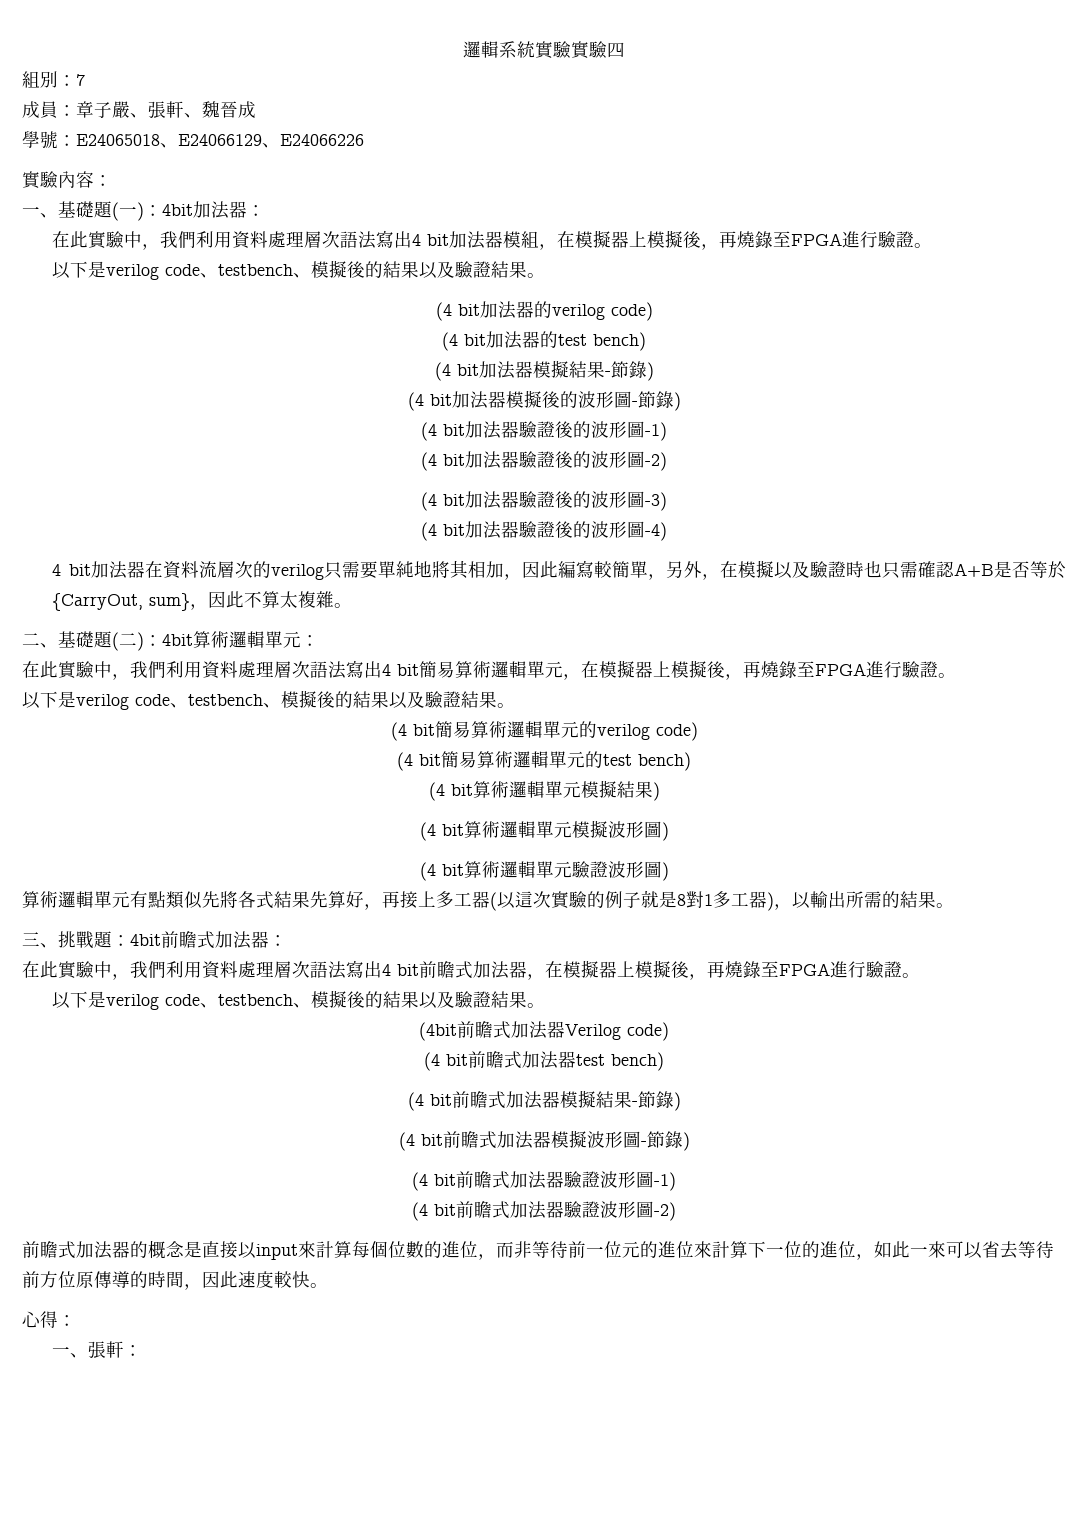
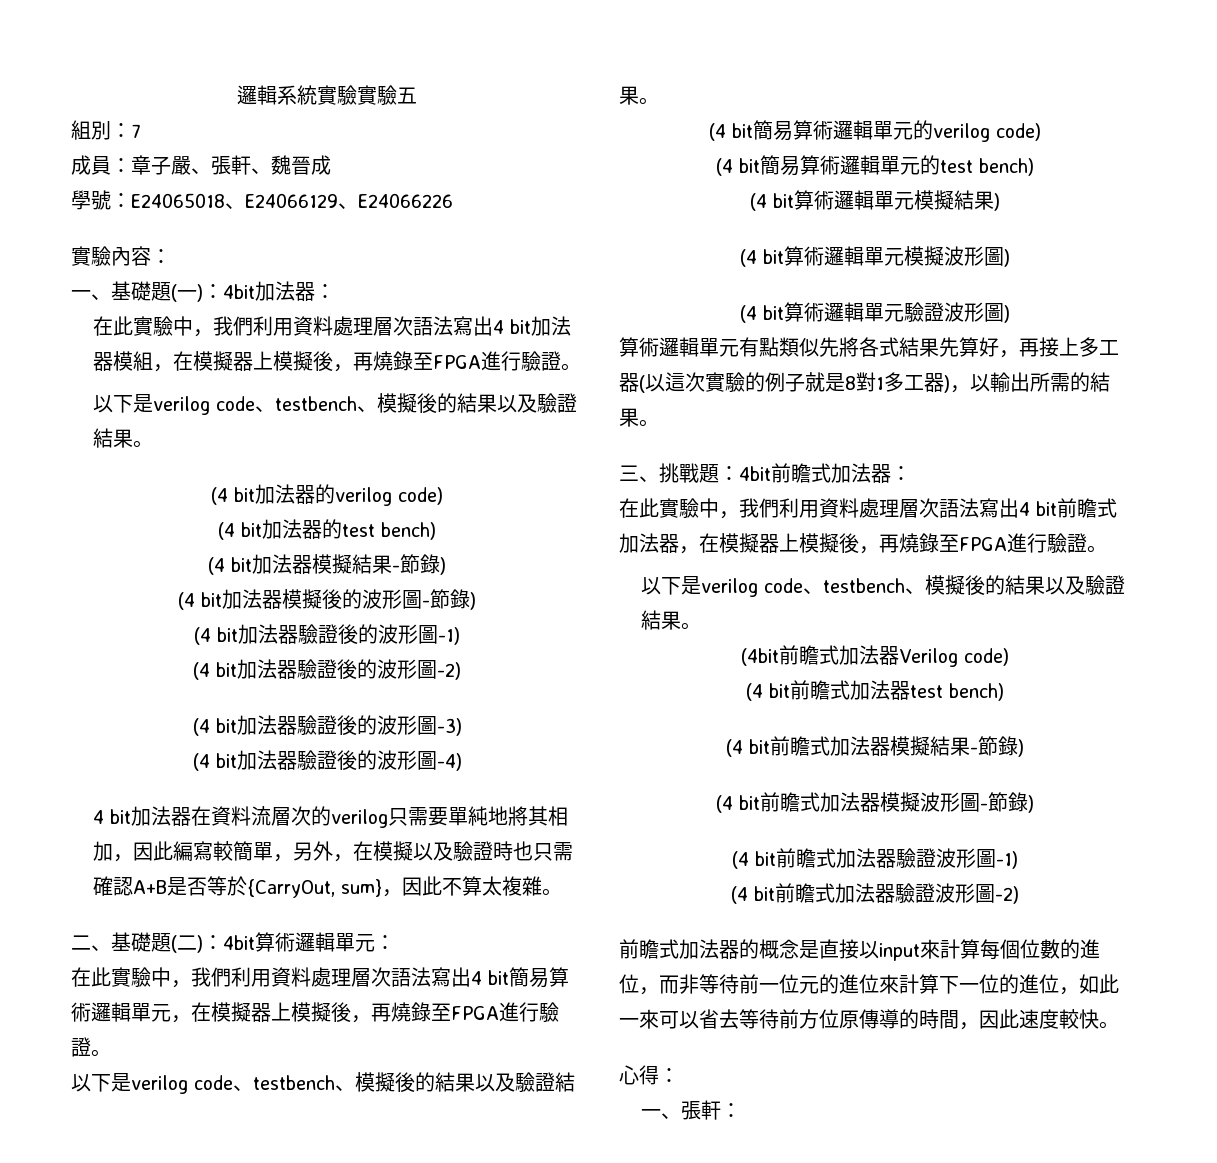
[607,42,625,58] 四 -> [397,87,417,104] 五

